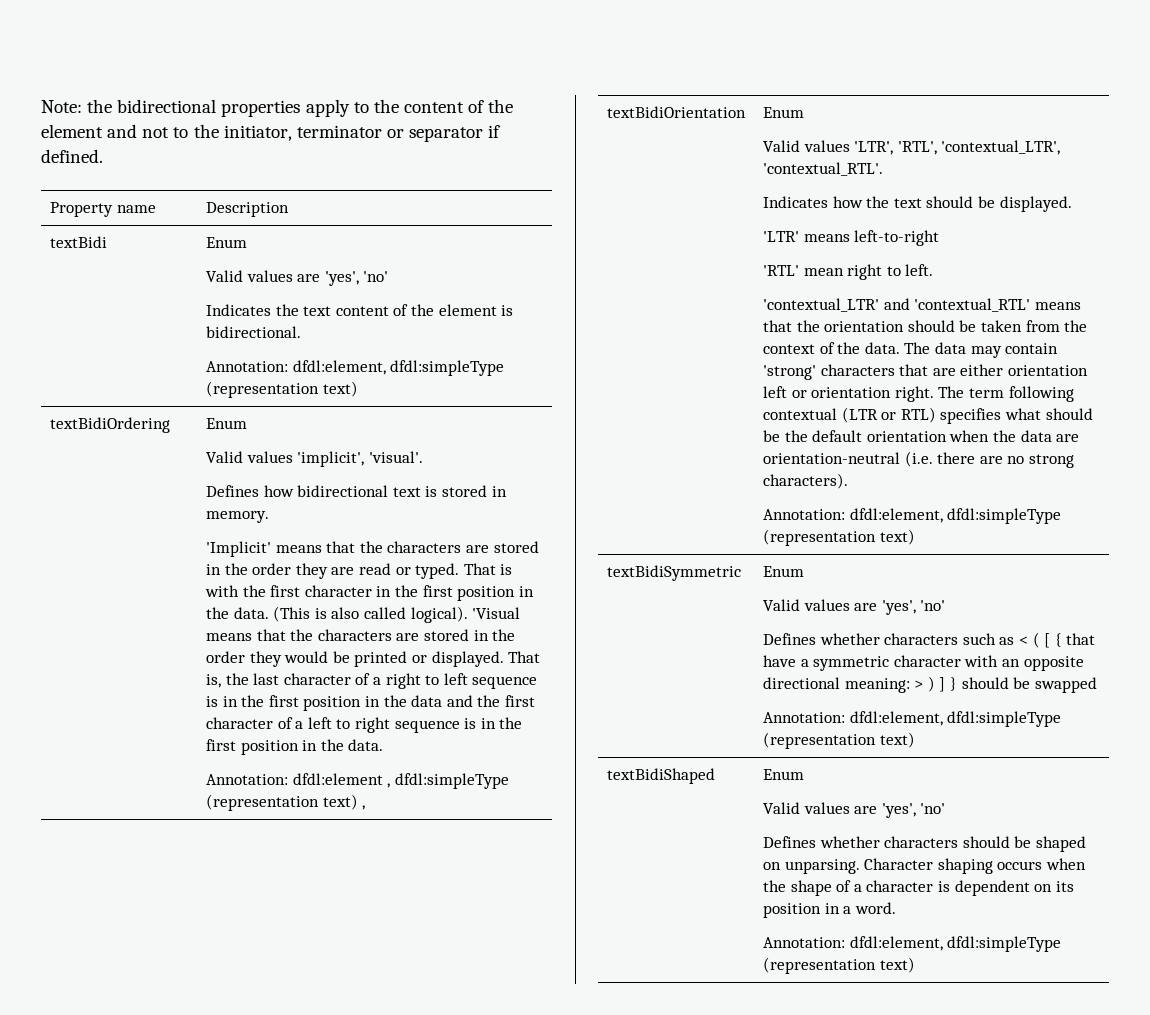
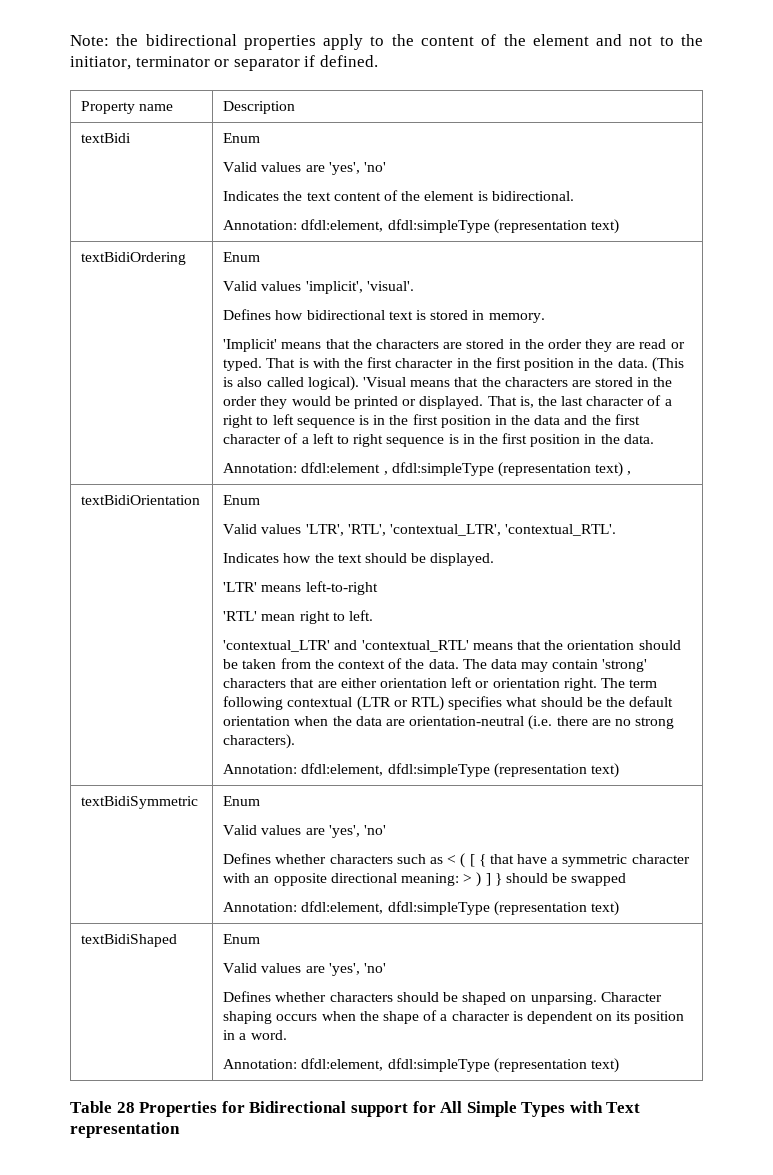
(915, 965) none -> [70,1101,641,1117] [70,1122,180,1138] // Table 28 Properties for Bidirectional support for All Simple Types with Text representation

